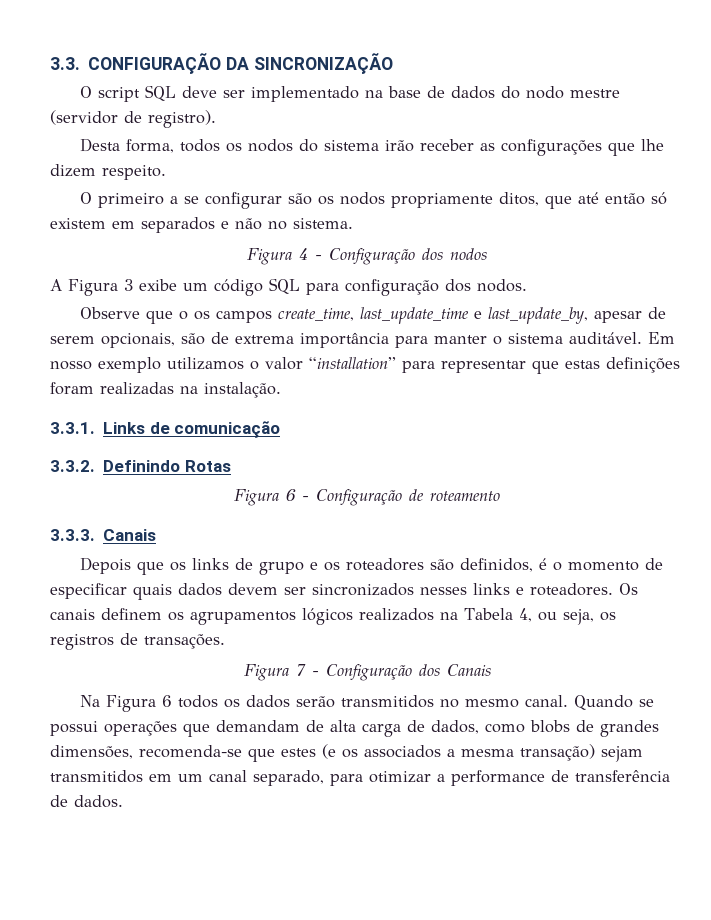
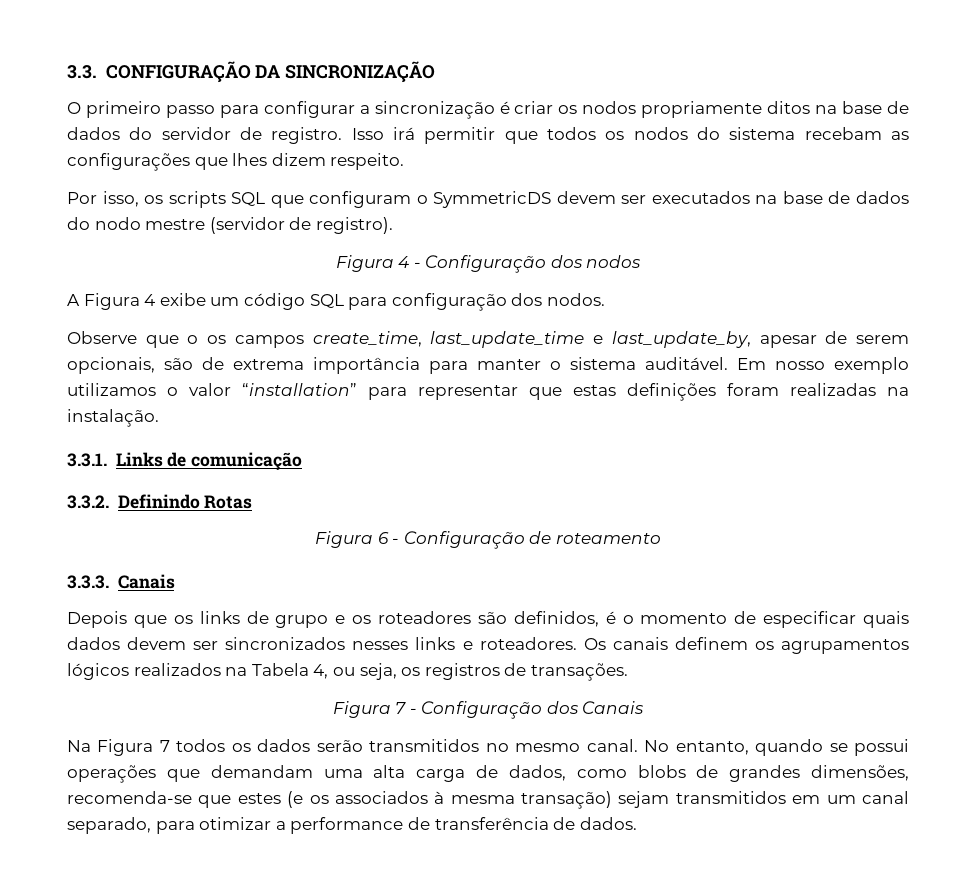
[97,85,359,102] script SQL deve ser implementado -> [85,101,909,119] [67,127,910,144] [67,153,405,171] [67,191,750,208] primeiro passo para configurar a sincronização é criar os nodos propriamente ditos na base de dados do servidor de registro. Isso irá permitir que todos os nodos do sistema recebam as configurações que lhes dizem respeito. // Por isso, os scripts SQL que configuram o SymmetricDS devem ser executados
[79,138,664,156] [50,164,166,180] [79,192,667,209] [50,217,353,233] // Desta forma, todos os nodos do sistema irão receber as configurações que lhe dizem respeito. // O primeiro a se configurar são os nodos propriamente ditos, que até então só existem em separados e não no sistema. -> (393, 225) none
[124,279,133,291] 3 -> [144,294,156,306] 4
[161,695,172,707] 6 -> [159,740,170,752] 7
[573,695,633,710] Quando -> [644,739,824,756] No entanto, quando
[306,720,324,732] de -> [323,769,363,778] uma
[447,749,455,757] a -> [434,791,445,804] à

